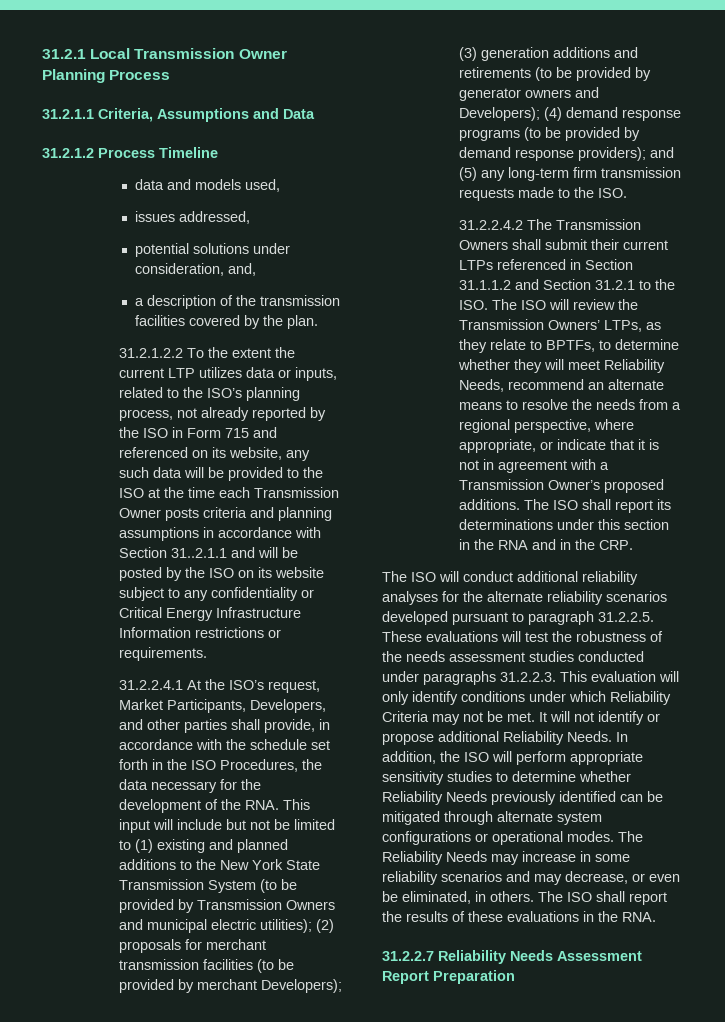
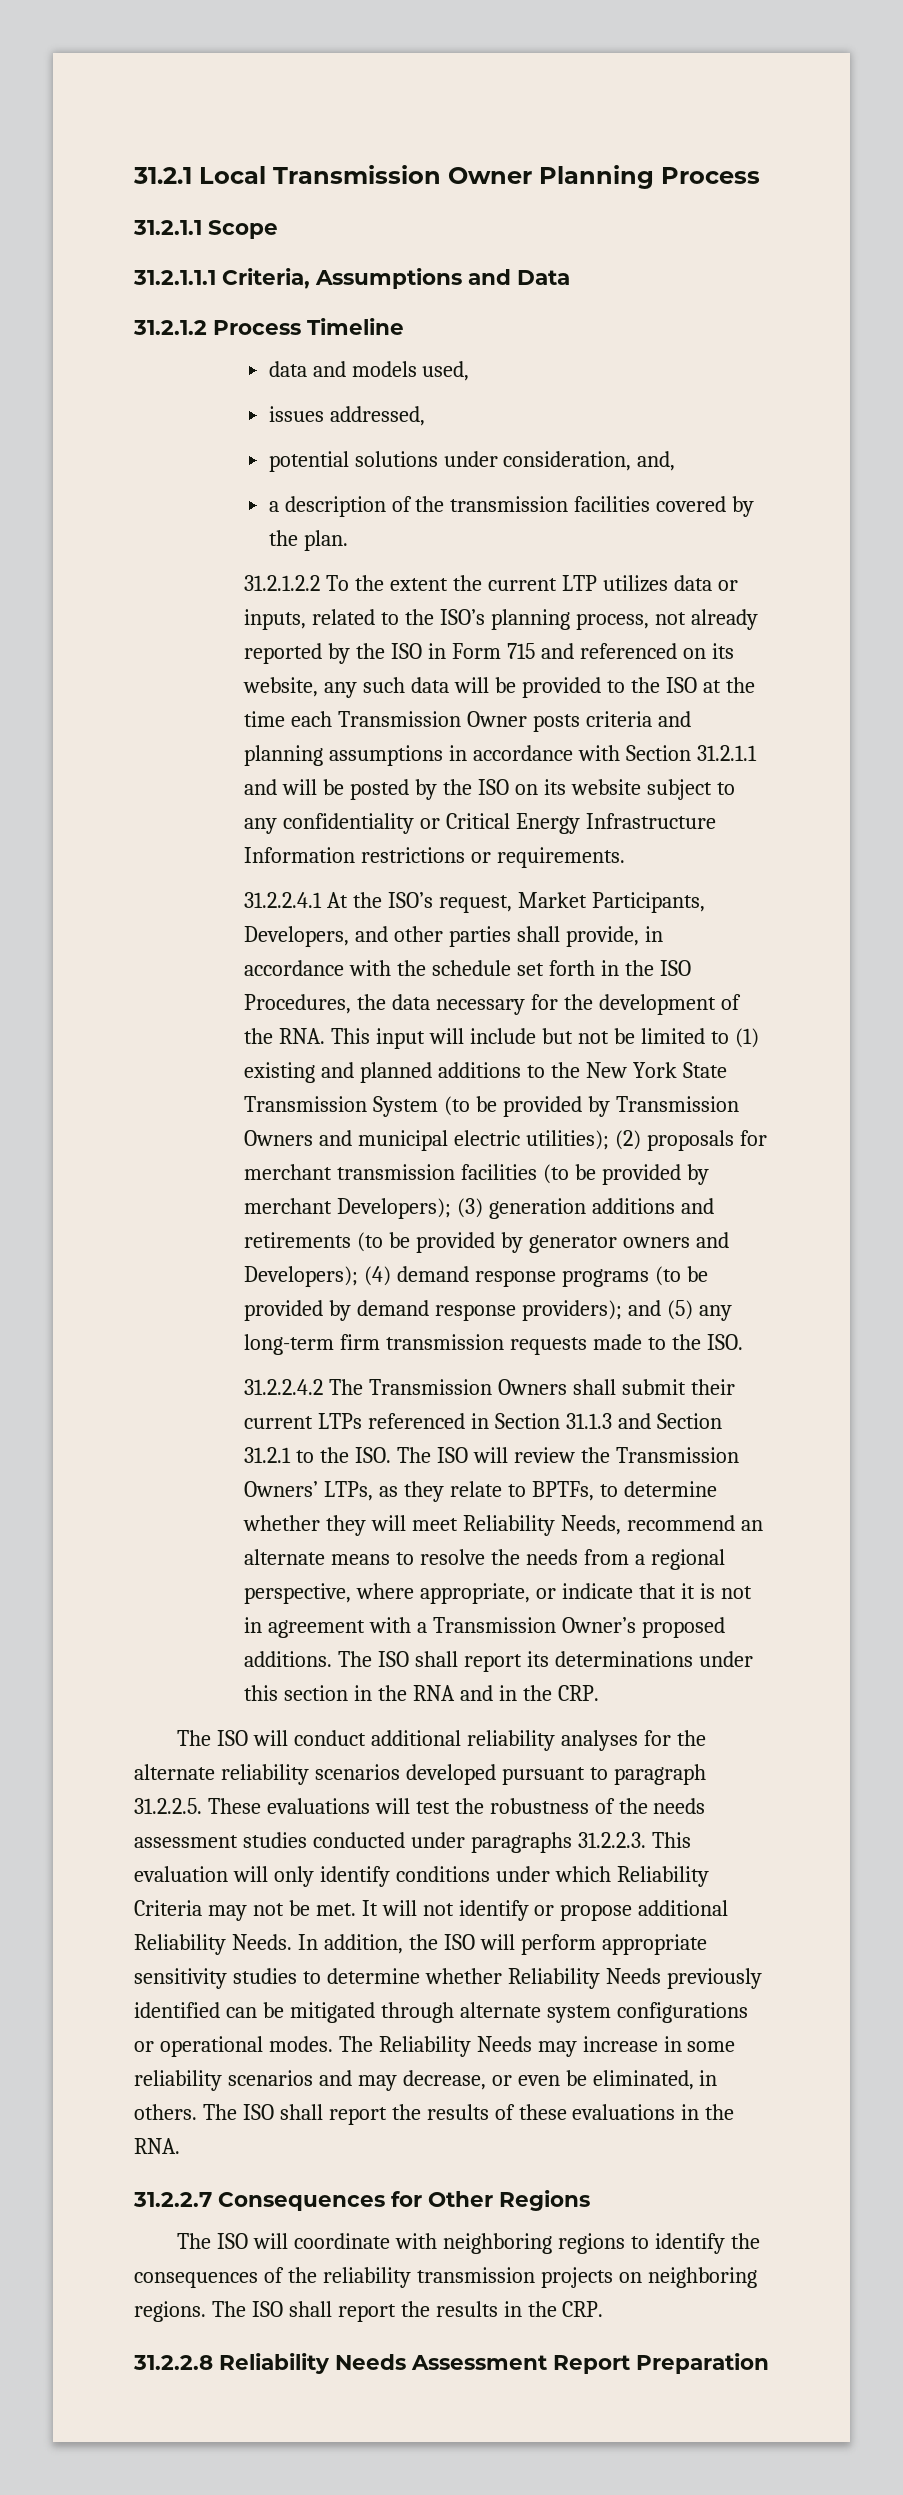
(94, 114) none -> [208,220,278,239] [133,270,216,285] Scope // 31.2.1.1.1
[171,548,228,558] 31..2.1.1 -> [697,745,758,761] 31.2.1.1
[459,280,512,290] 31.1.1.2 -> [566,1413,613,1429] 31.1.3
(434, 956) none -> [218,2190,590,2211] [177,2233,760,2254] [134,2267,757,2288] [134,2301,604,2322] [133,2355,213,2370] Consequences for Other Regions // The ISO will coordinate with neighboring regions to identify the consequences of the reliability transmission projects on neighboring regions. The ISO shall report the results in the CRP. // 31.2.2.8

